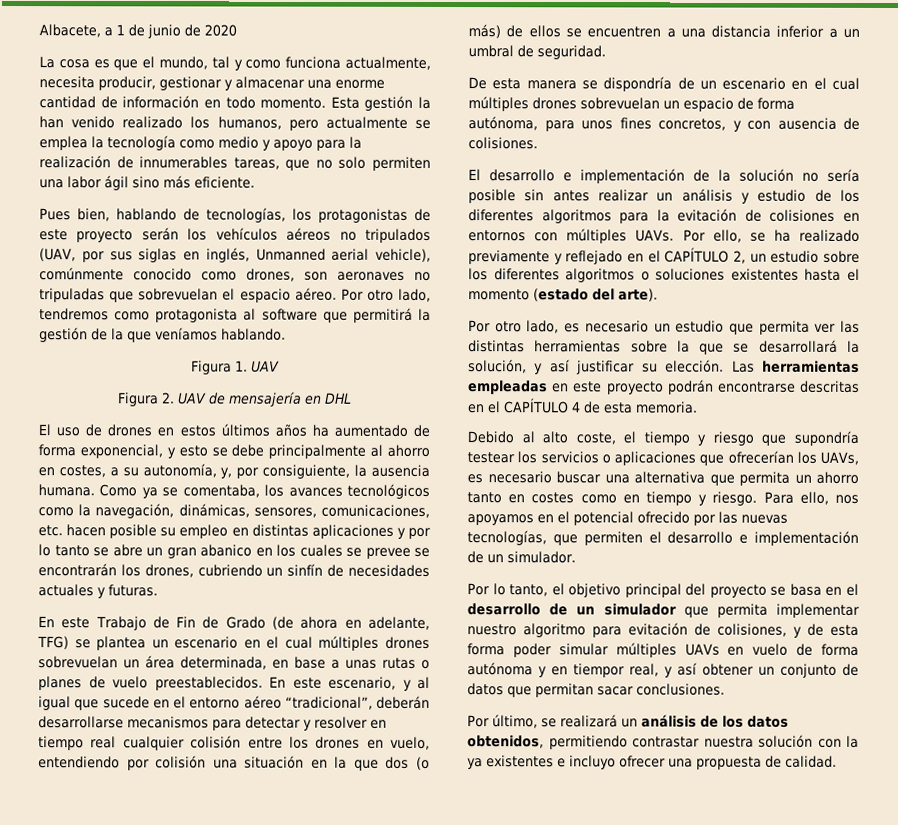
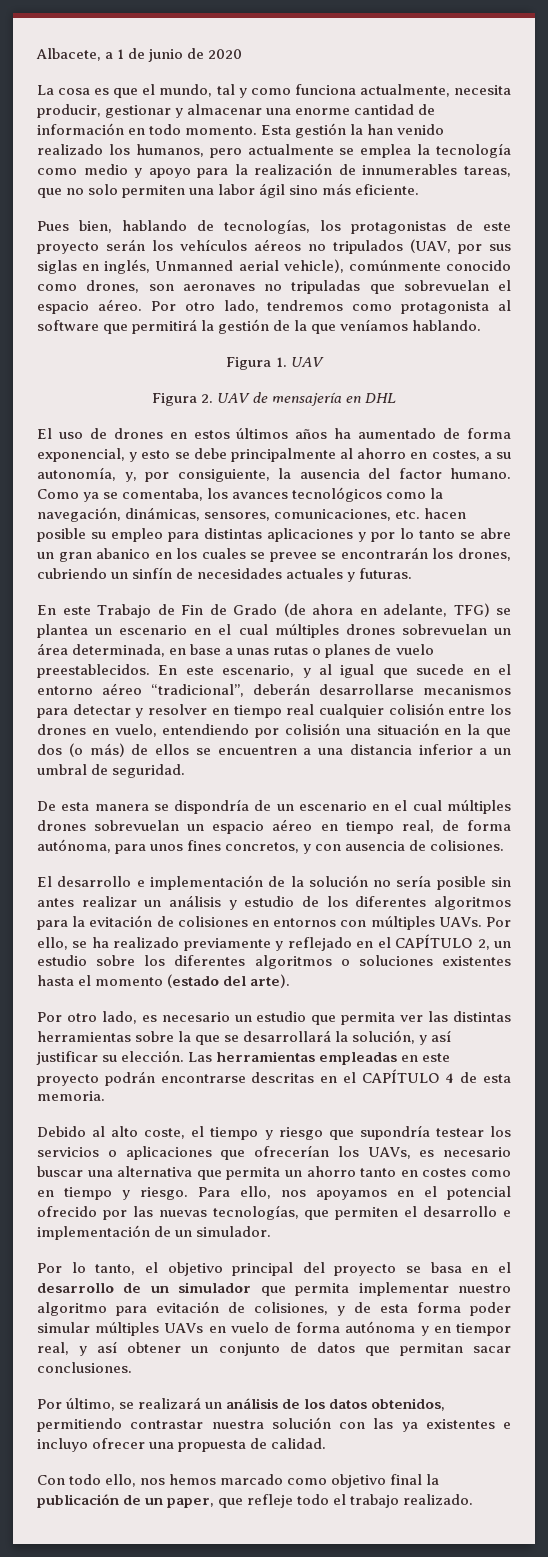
[38,484,95,497] humana. -> [368,468,511,479] del factor humano.
[231,527,249,537] en -> [168,532,199,542] para
(734, 104) none -> [272,819,434,834] aéreo en tiempo real,
[846,735,859,748] la -> [373,1418,394,1429] las
(837, 761) none -> [37,1474,440,1488] [37,1494,474,1508] // Con todo ello, nos hemos marcado como objetivo final la publicación de un paper, que refleje todo el trabajo realizado.

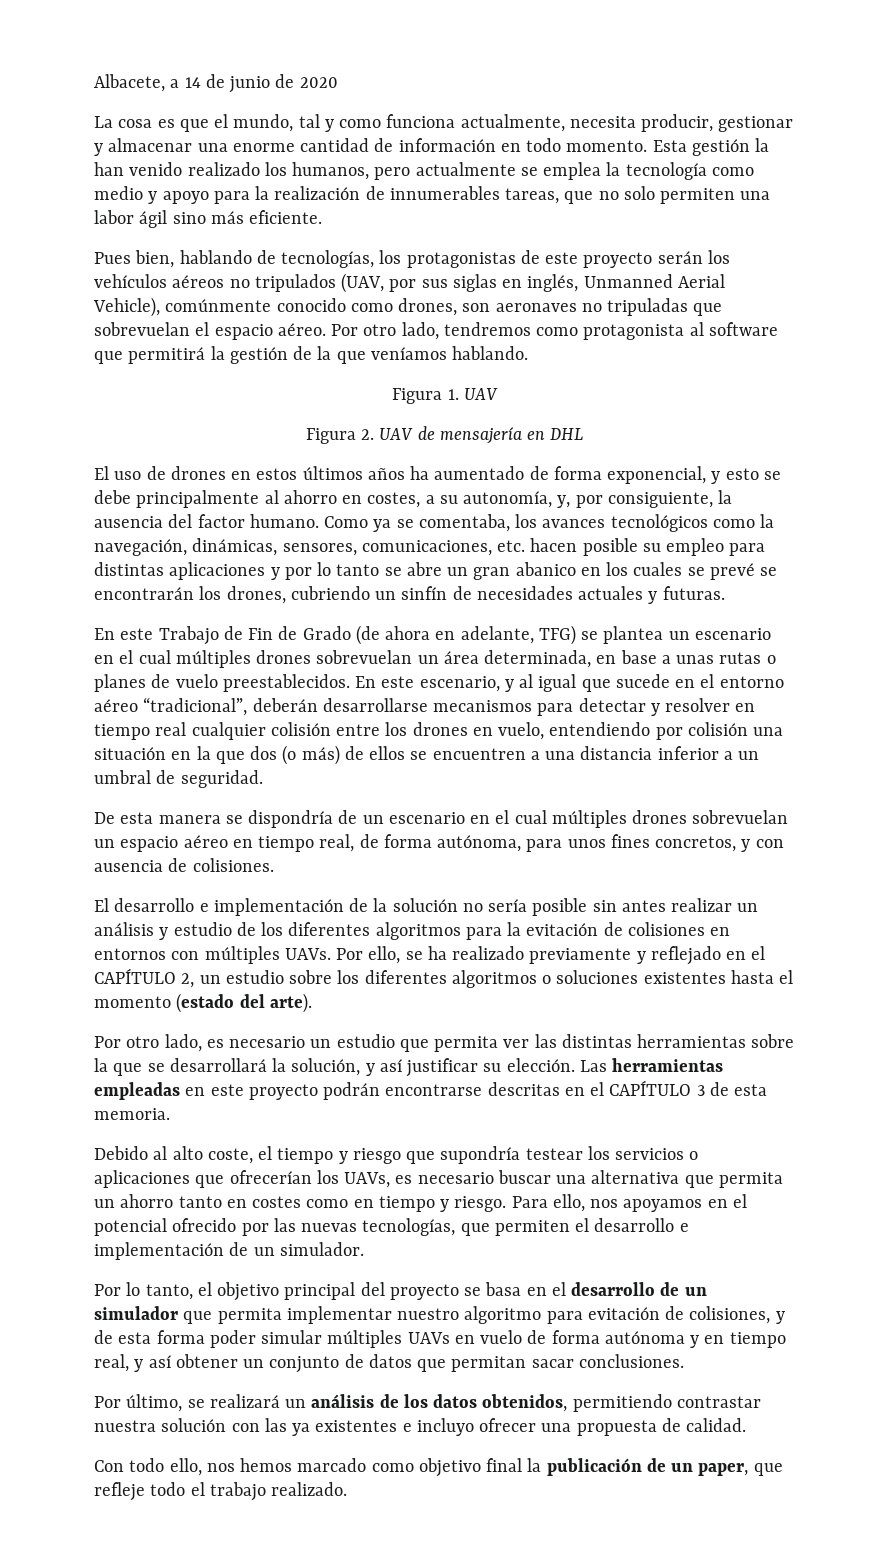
[117,49,125,59] 1 -> [184,77,201,88] 14
[238,259,344,273] aerial vehicle), -> [677,274,725,288] [93,297,160,317] Aerial Vehicle),
[269,552,317,562] prevee -> [709,563,755,580] prevé
[445,1073,455,1083] 4 -> [696,1085,705,1096] 3
[455,1323,511,1336] tiempor -> [729,1332,786,1348] tiempo

